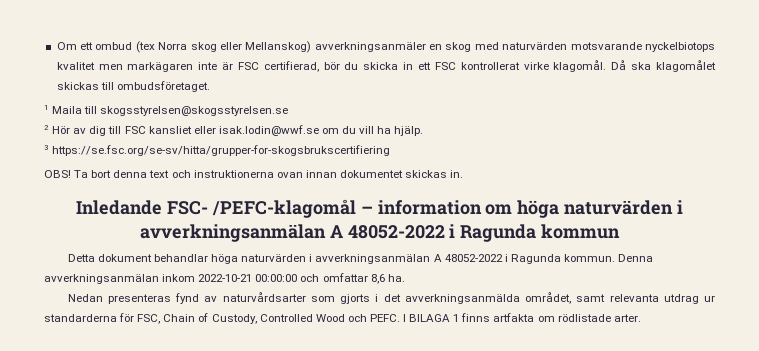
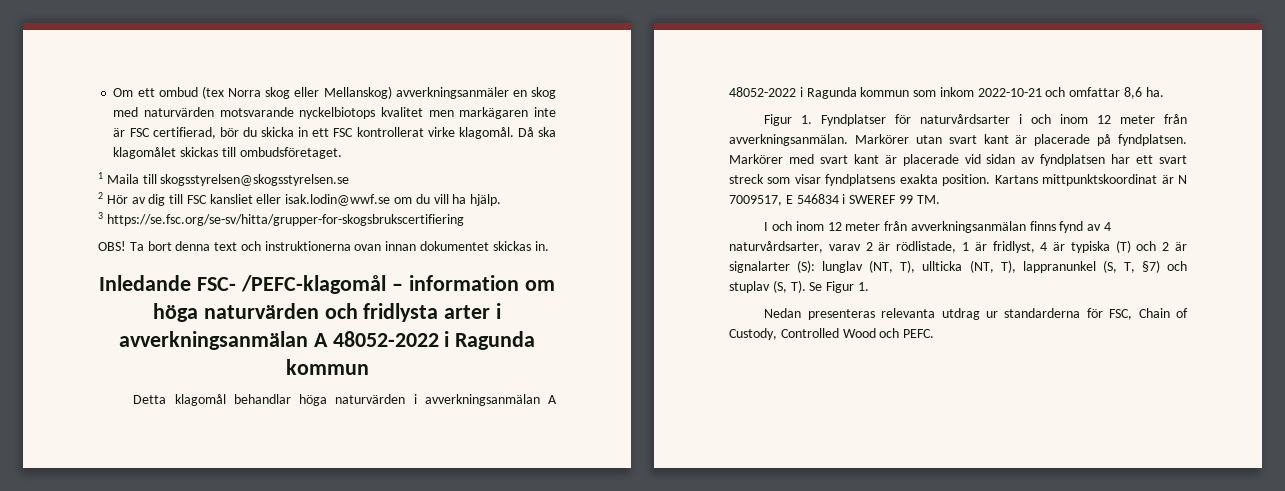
(674, 207) none -> [324,303,491,322] och fridlysta arter
[97,254,152,262] dokument -> [174,394,226,406] klagomål
[563,254,654,262] [44,274,159,284] kommun. Denna avverkningsanmälan -> [860,87,937,97] kommun som
[255,274,298,282] 00:00:00 -> (1042, 92) none
[67,292,606,304] Nedan presenteras fynd av naturvårdsarter som gjorts i det avverkningsanmälda området, samt -> [764,114,1187,126] [729,134,1187,146] [729,154,1187,166] [729,174,1187,186] [729,194,940,206] [764,221,1112,233] [729,240,1187,253] [729,260,1187,273] [729,280,869,293] [764,308,875,320] Figur 1. Fyndplatser för naturvårdsarter i och inom 12 meter från avverkningsanmälan. Markörer utan svart kant är placerade på fyndplatsen. Markörer med svart kant är placerade vid sidan av fyndplatsen har ett svart streck som visar fyndplatsens exakta position. Kartans mittpunktskoordinat är N 7009517, E 546834 i SWEREF 99 TM. // I och inom 12 meter från avverkningsanmälan finns fynd av 4 naturvårdsarter, varav 2 är rödlistade, 1 är fridlyst, 4 är typiska (T) och 2 är signalarter (S): lunglav (NT, T), ullticka (NT, T), lappranunkel (S, T, §7) och stuplav (S, T). Se Figur 1. // Nedan presenteras
[403,313,641,322] I BILAGA 1 finns artfakta om rödlistade arter. -> (935, 333) none

